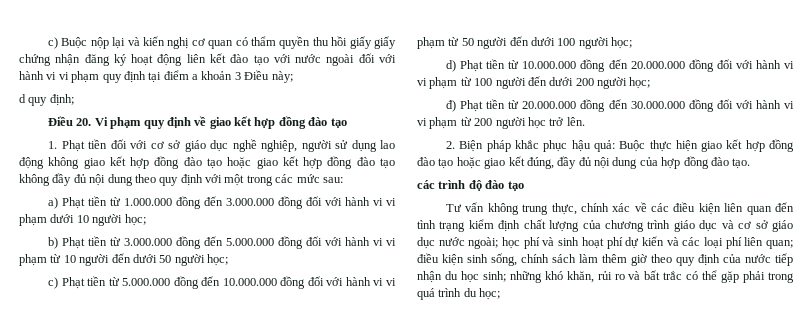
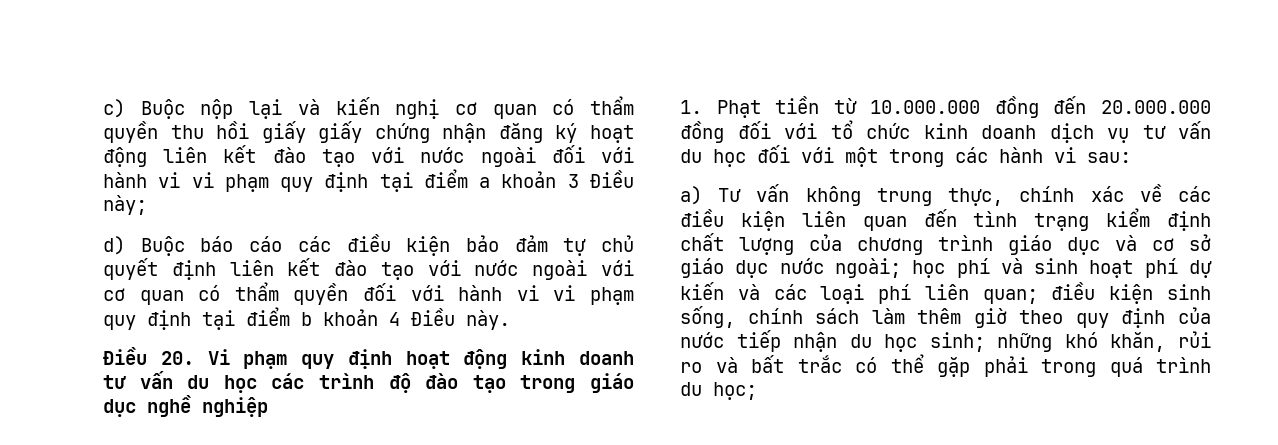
[19,94,74,106] d quy định; -> [103,234,634,256] [103,258,634,280] [103,282,635,305] [103,307,510,330] d) Buộc báo cáo các điều kiện bảo đảm tự chủ quyết định liên kết đào tạo với nước ngoài với cơ quan có thẩm quyền đối với hành vi vi phạm quy định tại điểm b khoản 4 Điều này.
[194,116,347,129] [48,139,395,152] [19,156,395,169] [19,173,343,186] [48,196,396,209] [19,214,146,226] [48,236,396,249] [19,253,228,266] [48,276,396,289] [417,36,632,49] [446,60,457,72] về giao kết hợp đồng đào tạo // 1. Phạt tiền đối với cơ sở giáo dục nghề nghiệp, người sử dụng lao động không giao kết hợp đồng đào tạo hoặc giao kết hợp đồng đào tạo không đầy đủ nội dung theo quy định với một trong các mức sau: // a) Phạt tiền từ 1.000.000 đồng đến 3.000.000 đồng đối với hành vi vi phạm dưới 10 người học; // b) Phạt tiền từ 3.000.000 đồng đến 5.000.000 đồng đối với hành vi vi phạm từ 10 người đến dưới 50 người học; // c) Phạt tiền từ 5.000.000 đồng đến 10.000.000 đồng đối với hành vi vi phạm từ 50 người đến dưới 100 người học; // d) -> [405,349,634,369] [103,371,635,393] [103,395,268,417] [680,100,702,114] hoạt động kinh doanh tư vấn du học các trình độ đào tạo trong giáo dục nghề nghiệp // 1.
[755,60,794,69] [417,76,651,89] [446,99,794,112] [417,117,585,129] [446,139,794,152] [417,156,751,169] [417,180,524,191] hành vi vi phạm từ 100 người đến dưới 200 người học; // đ) Phạt tiền từ 20.000.000 đồng đến 30.000.000 đồng đối với hành vi vi phạm từ 200 người học trở lên. // 2. Biện pháp khắc phục hậu quả: Buộc thực hiện giao kết hợp đồng đào tạo hoặc giao kết đúng, đầy đủ nội dung của hợp đồng đào tạo. // các trình độ đào tạo // -> [830,120,1211,143] [680,145,1131,167] [680,186,702,205] tổ chức kinh doanh dịch vụ tư vấn du học đối với một trong các hành vi sau: // a)

